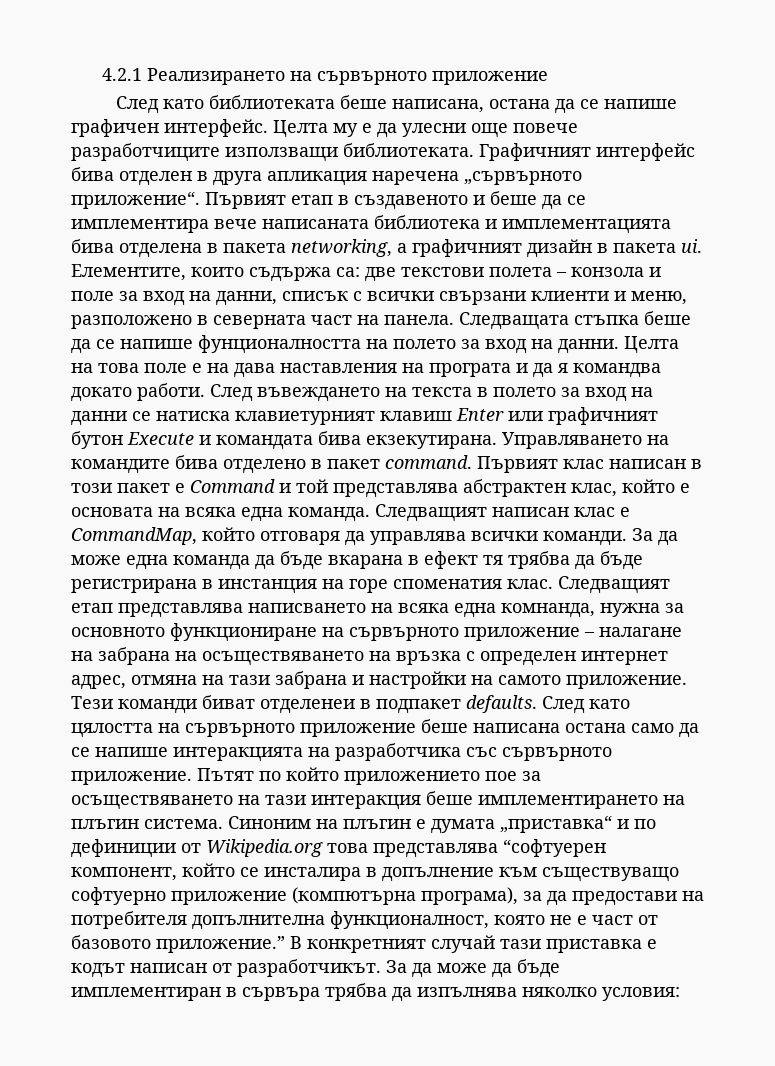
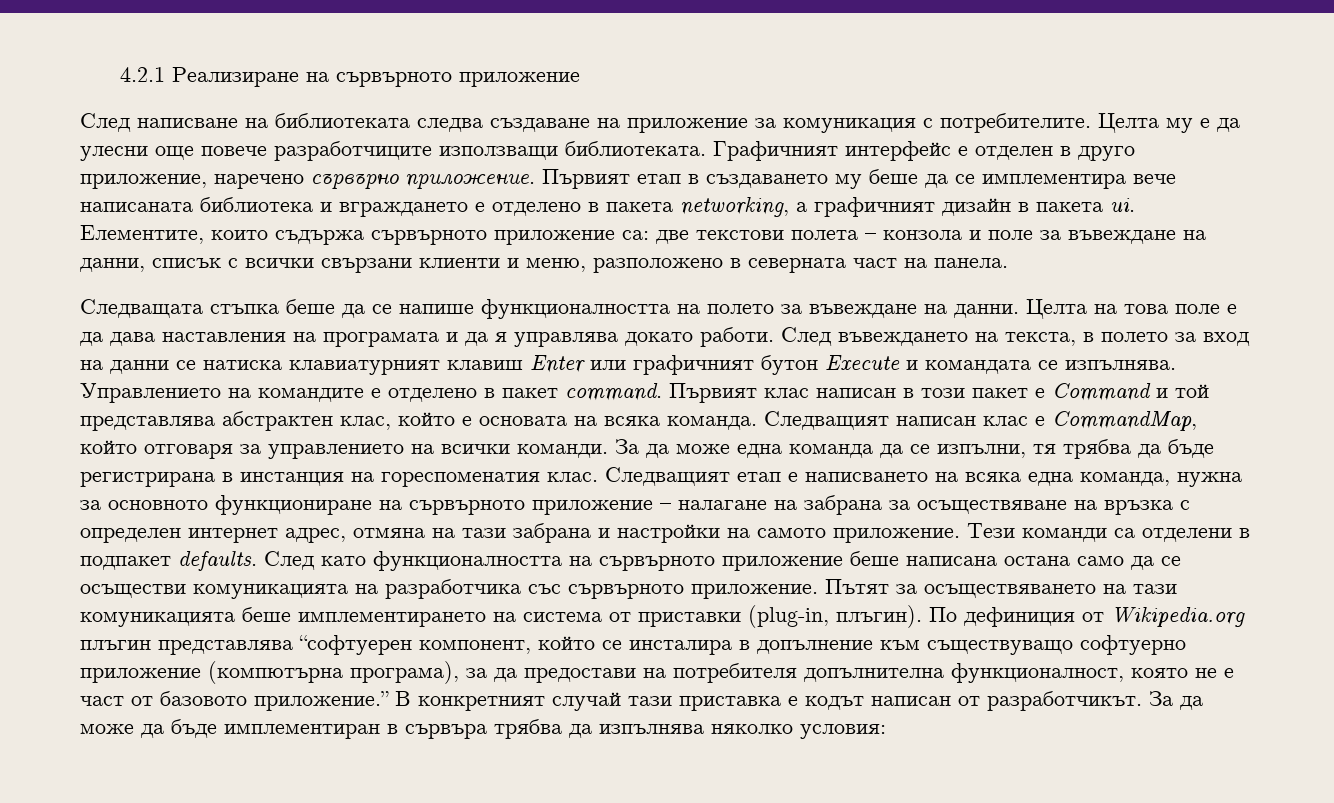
[147,68,286,85] Реализирането -> [172,67,300,87] Реализиране
[163,95,678,114] [71,119,268,137] като библиотеката беше написана, остана да се напише графичен интерфейс. -> [137,113,1091,133] написване на библиотеката следва създаване на приложение за комуникация с потребителите.
[71,167,114,181] бива -> [958,146,968,156] е
[213,171,582,186] [71,191,200,209] друга апликация наречена „сървърното приложение“. -> [1078,146,1135,161] [80,174,535,190] друго приложение, наречено сървърно приложение.
[354,195,485,210] създавеното и -> [706,174,862,189] създаването му
[502,219,671,234] [71,239,202,258] имплементацията бива отделена -> [339,202,581,217] вграждането е отделено
(331, 274) none -> [371,230,615,245] сървърното приложение
[143,291,185,306] вход -> [1068,230,1176,244] въвеждане
(454, 320) none -> (1008, 263) //
[198,335,361,354] фунционалността -> [481,299,670,319] функционалността
[485,339,527,354] вход -> [809,304,917,318] въвеждане
[207,363,229,373] на -> [80,332,103,346] да
[429,363,511,377] програта -> [323,332,439,347] програмата
[573,363,661,378] командва -> [514,332,618,347] управлява
[412,387,472,397] текста -> [1005,332,1076,346] текста,
[235,411,375,425] клавиетурният -> [289,360,440,375] клавиатурният
[318,431,642,449] бива екзекутирана. Управляването -> [1038,360,1176,370] [80,383,221,403] се изпълнява. Управлението
[175,455,218,469] бива -> [371,388,381,398] е
[241,507,283,522] една -> (660, 421) none
[345,531,466,546] да управлява -> [240,444,434,459] за управлението на
[280,551,478,570] бъде вкарана в ефект -> [910,444,1026,458] се изпълни,
[349,579,502,593] горе споменатия -> [381,472,540,487] гореспоменатия
[118,603,243,618] представлява -> [788,472,798,482] е
[501,603,595,618] комнанда, -> [1080,472,1170,486] команда,
[175,651,364,666] на осъществяването -> [889,500,1067,514] за осъществяване
[202,695,355,714] биват отделенеи -> [1114,528,1232,542] са отделени
[71,723,153,738] цялостта -> [373,551,562,571] функционалността
[95,747,303,762] напише интеракцията -> [80,584,348,599] осъществи комуникацията
[259,767,517,785] по който приложението пое -> (889, 586) none
[311,795,421,810] интеракция -> [80,612,235,627] комуникацията
[71,815,656,834] [71,839,176,858] плъгин система. Синоним на плъгин е думата „приставка“ и по дефиниции -> [523,605,1075,628] система от приставки (plug-in, плъгин). По дефиниция
[327,843,368,853] това -> [80,640,151,650] плъгин

